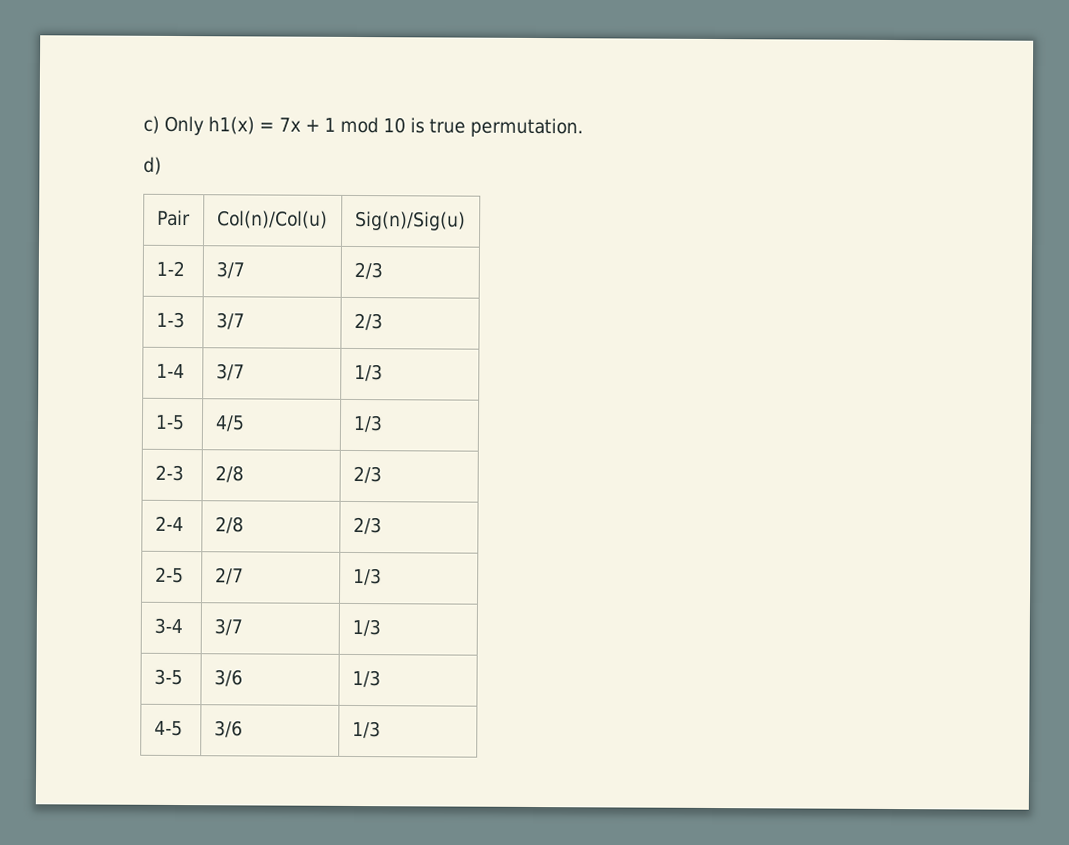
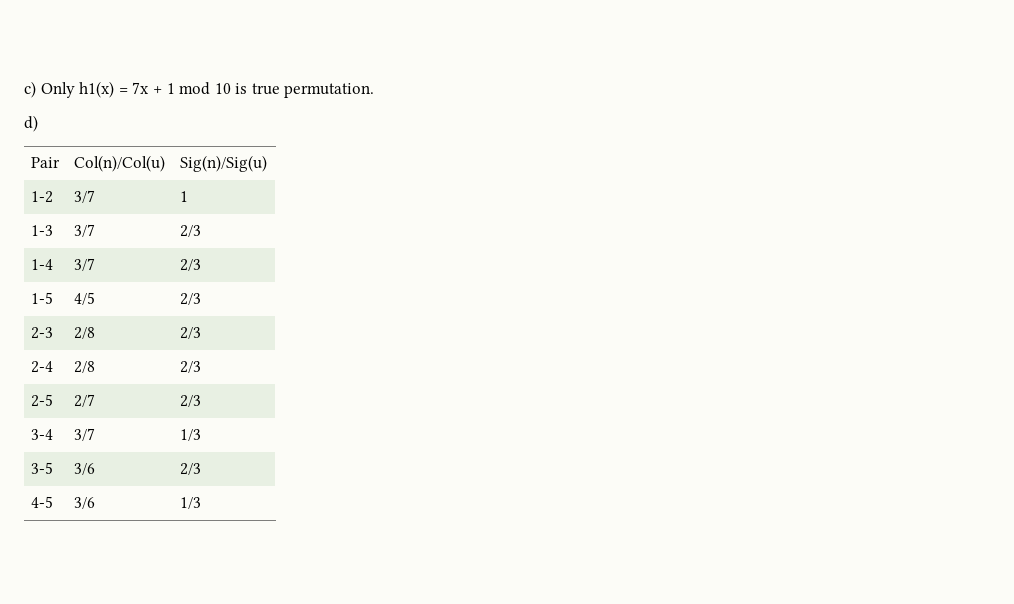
[353,261,383,280] 2/3 -> [180,191,189,202] 1
[353,363,383,382] 1/3 -> [180,259,202,271] 2/3
[352,414,383,433] 1/3 -> [180,293,202,305] 2/3
[352,567,382,586] 1/3 -> [180,395,202,407] 2/3
[351,669,381,688] 1/3 -> [180,463,202,475] 2/3

